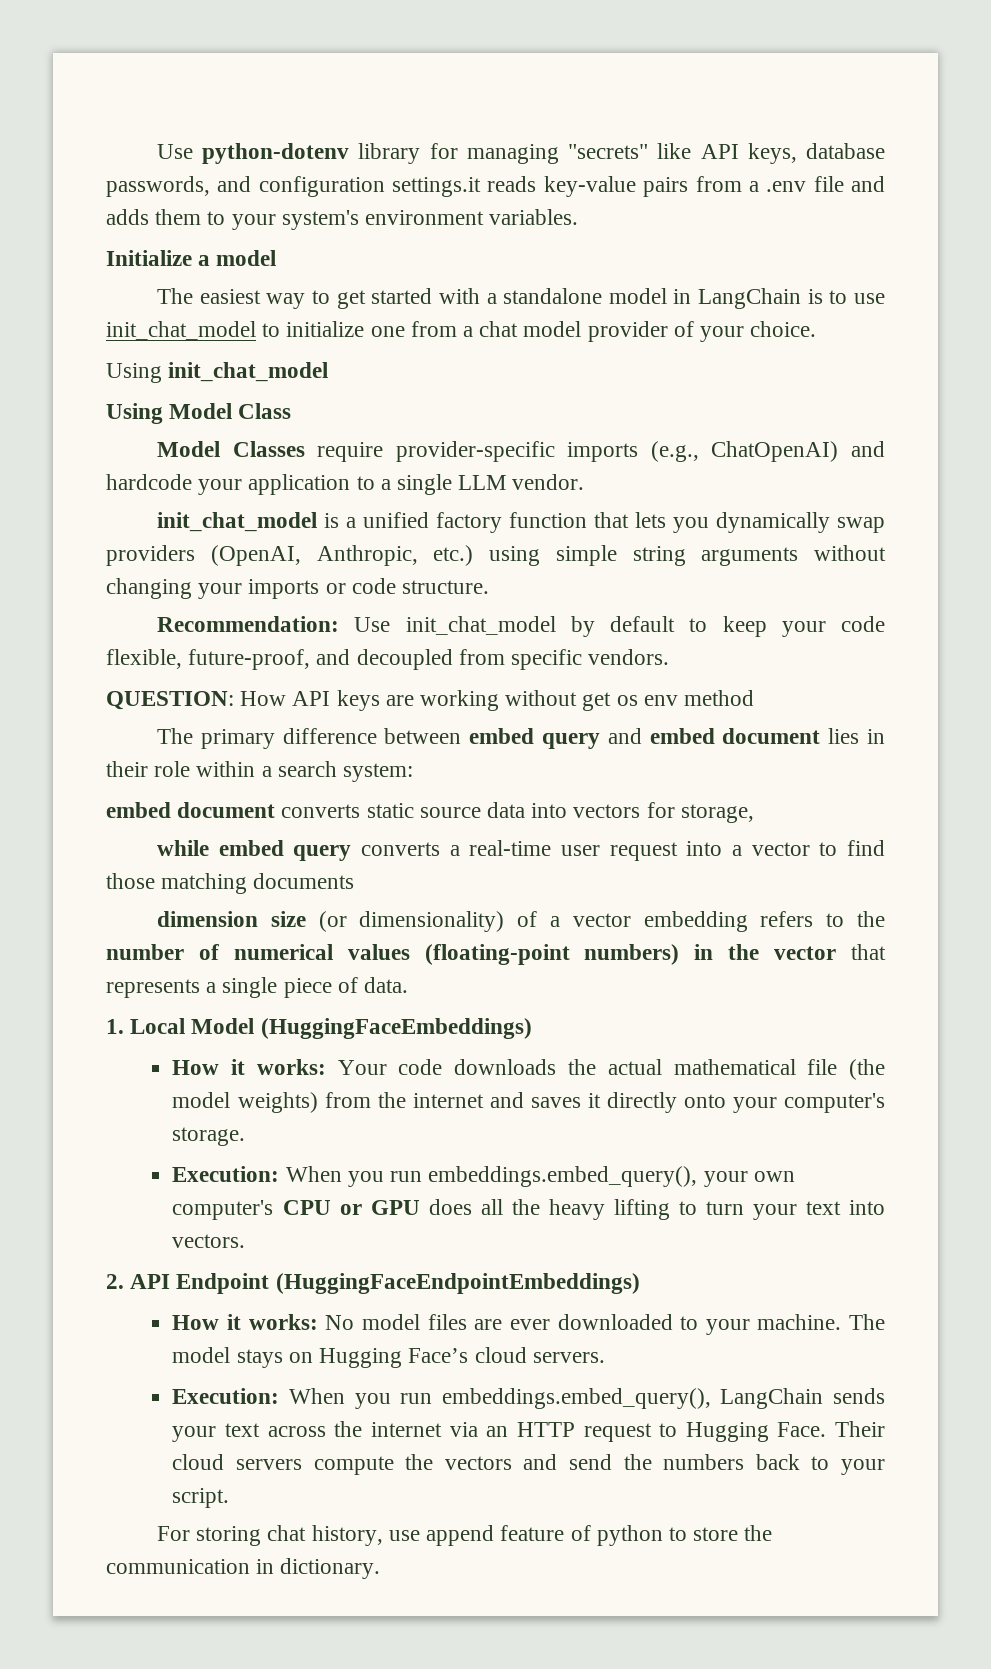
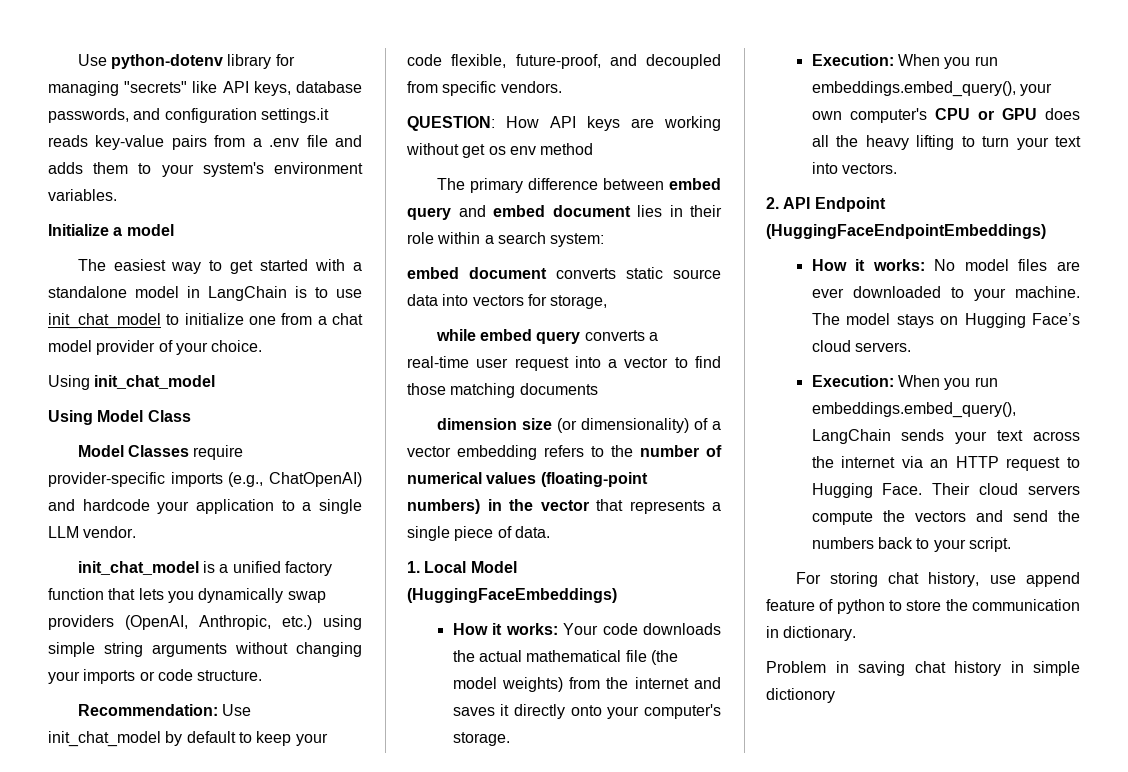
(381, 1568) none -> [766,661,1080,676] [766,688,835,703] // Problem in saving chat history in simple dictionory

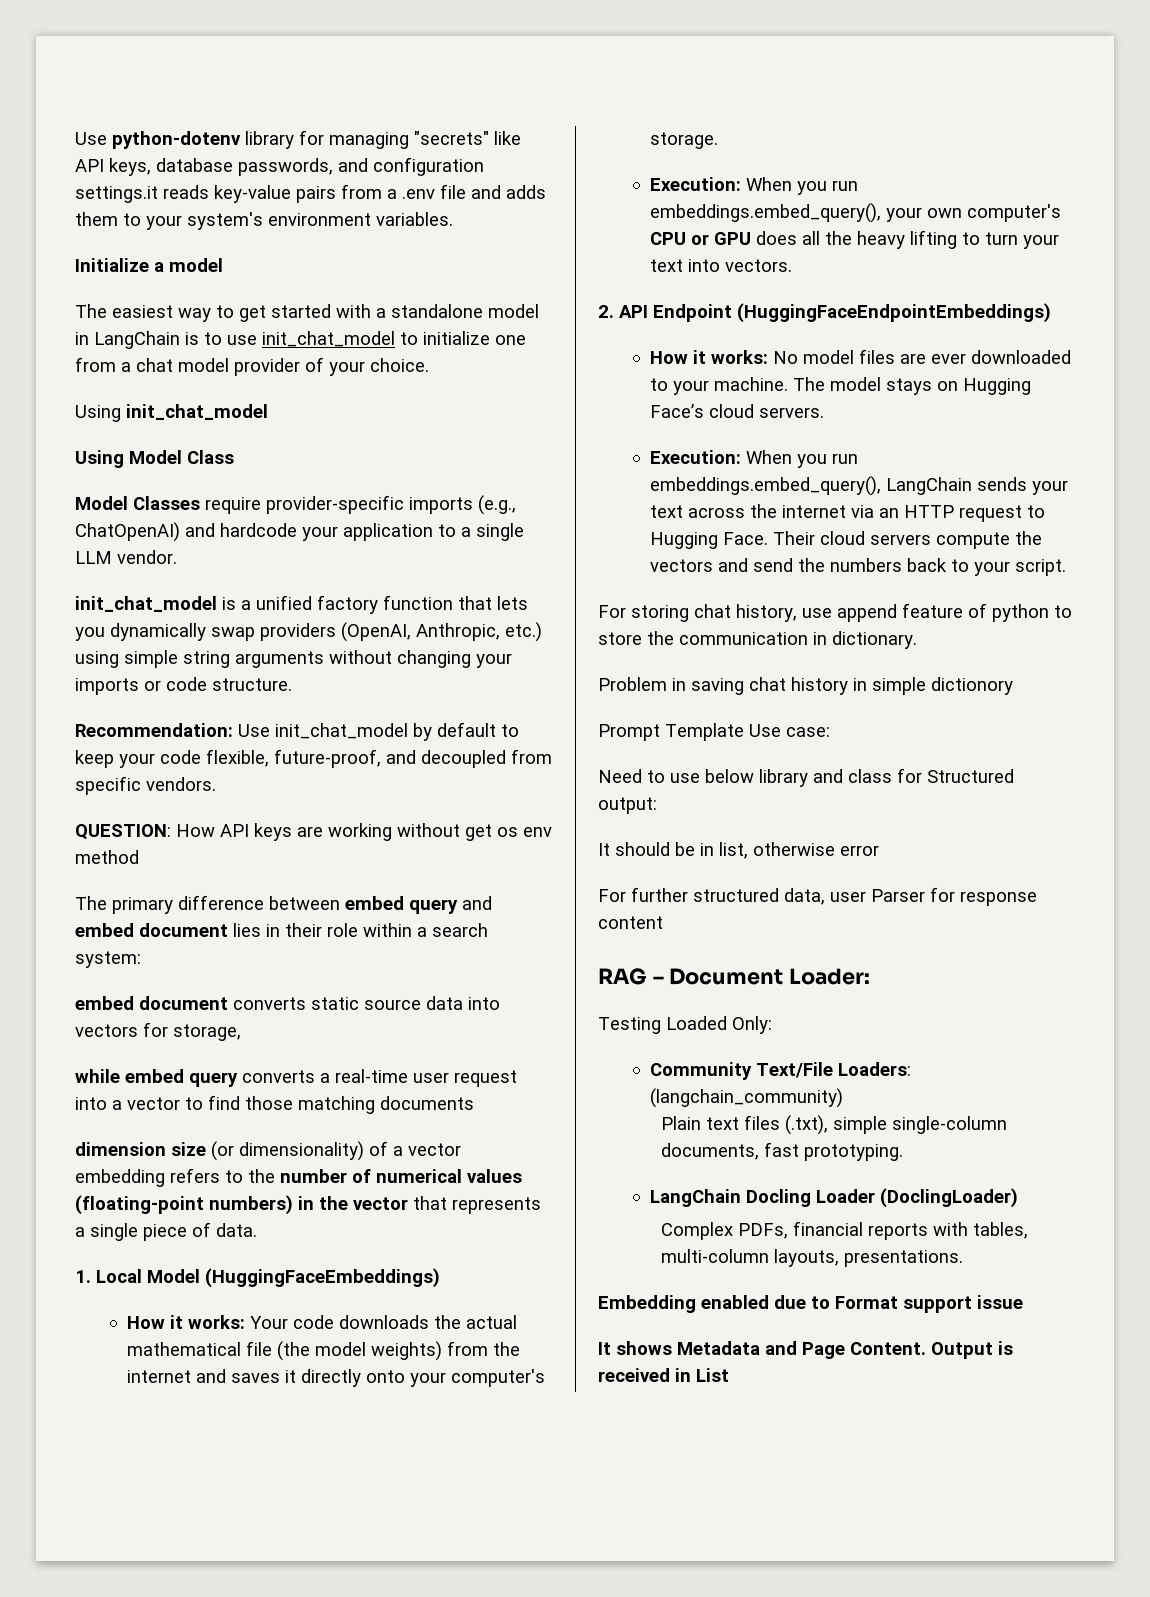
(835, 695) none -> [598,723,830,741] [598,768,1014,787] [598,797,657,814] [598,842,879,859] [598,887,1037,906] [598,916,663,929] [598,968,871,985] [598,1016,772,1034] [649,1062,911,1080] [649,1088,843,1108] [661,1115,1008,1135] [661,1142,904,1161] [649,1188,1018,1208] [661,1221,1029,1240] [661,1249,964,1267] [598,1295,1023,1313] [598,1341,1013,1359] [598,1368,729,1382] // Prompt Template Use case: // Need to use below library and class for Structured output: // It should be in list, otherwise error // For further structured data, user Parser for response content // RAG – Document Loader: // Testing Loaded Only: // Community Text/File Loaders: (langchain_community) // Plain text files (.txt), simple single-column documents, fast prototyping. // LangChain Docling Loader (DoclingLoader) // Complex PDFs, financial reports with tables, multi-column layouts, presentations. // Embedding enabled due to Format support issue // It shows Metadata and Page Content. Output is received in List

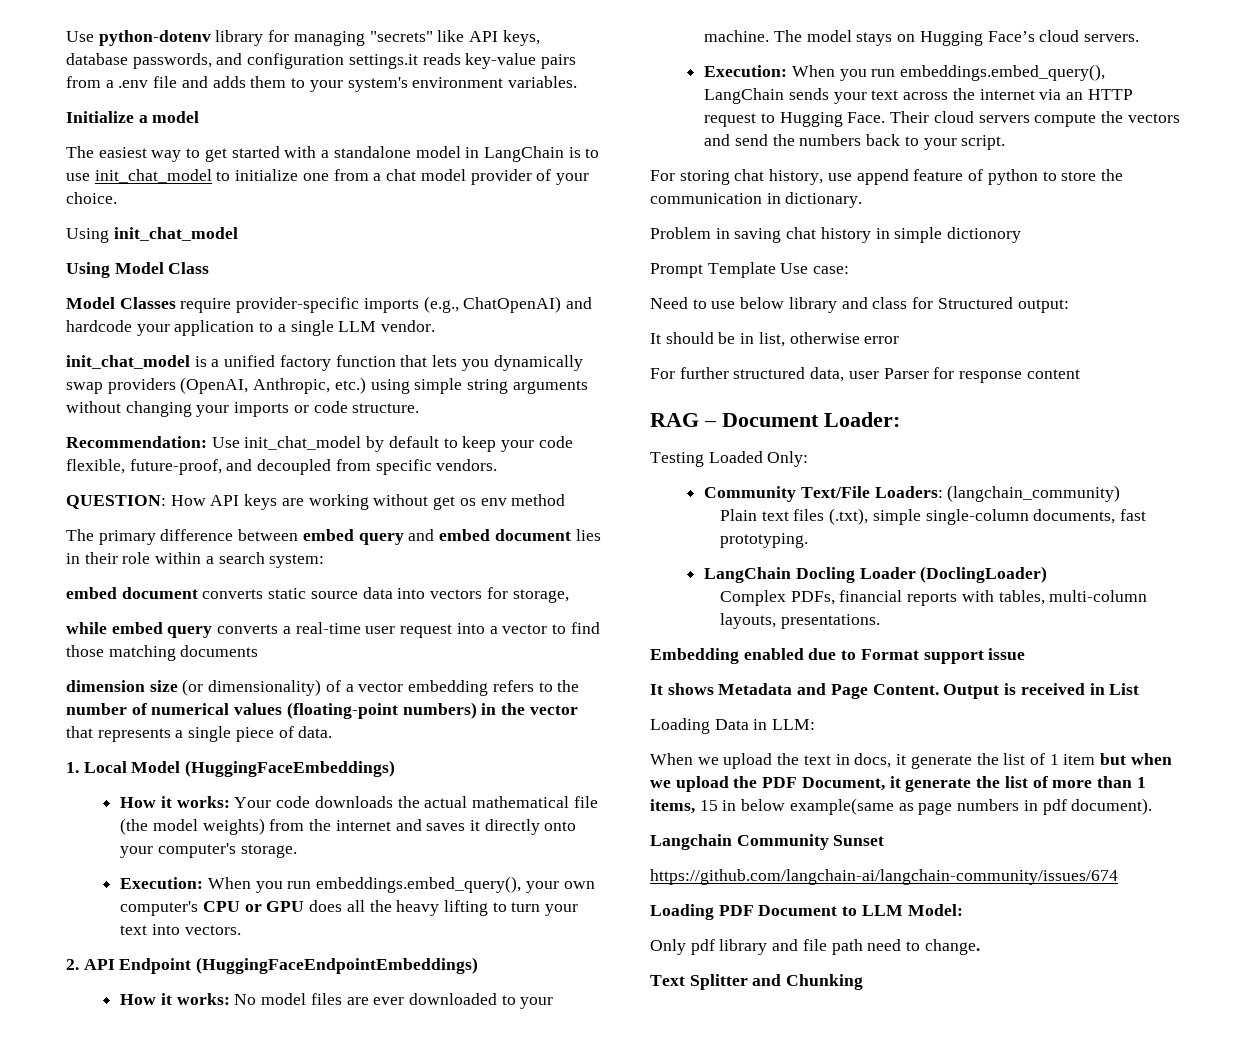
(729, 1375) none -> [650,718,816,734] [650,753,1172,769] [650,776,1146,792] [650,798,1153,815] [650,834,885,850] [650,869,1118,885] [650,904,963,920] [650,939,980,955] [650,974,864,990] // Loading Data in LLM: // When we upload the text in docs, it generate the list of 1 item but when we upload the PDF Document, it generate the list of more than 1 items, 15 in below example(same as page numbers in pdf document). // Langchain Community Sunset // https://github.com/langchain-ai/langchain-community/issues/674 // Loading PDF Document to LLM Model: // Only pdf library and file path need to change. // Text Splitter and Chunking

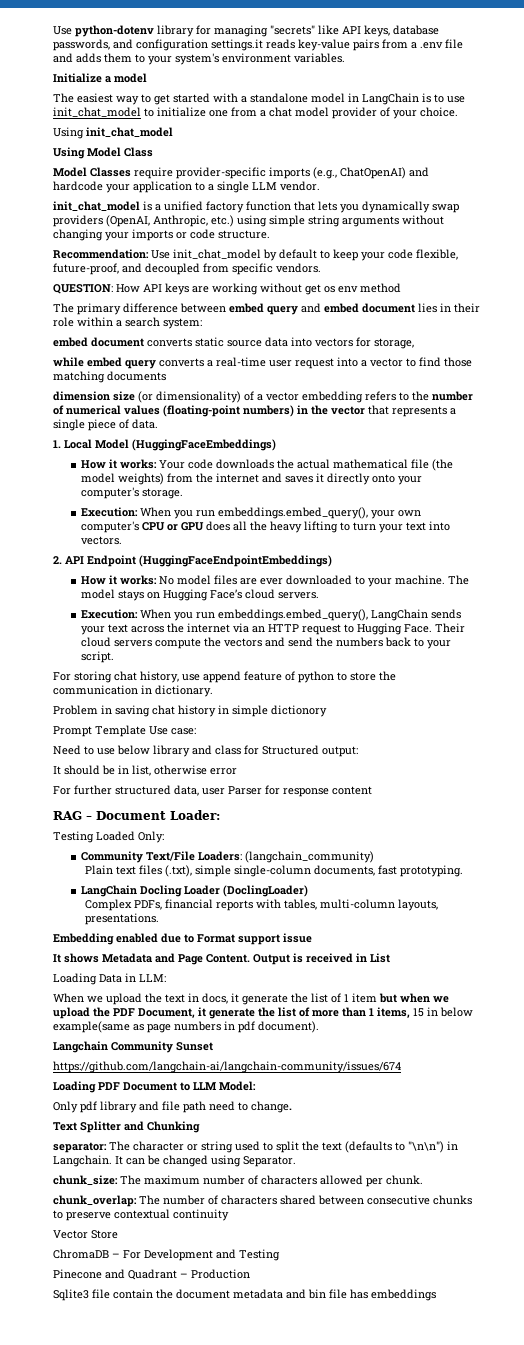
(864, 982) none -> [53,1141,458,1153] [53,1155,296,1167] [53,1175,423,1187] [53,1195,472,1207] [53,1209,229,1221] [53,1230,118,1239] [53,1249,280,1261] [53,1269,250,1280] [53,1289,436,1301] // separator: The character or string used to split the text (defaults to "\n\n") in Langchain. It can be changed using Separator. // chunk_size: The maximum number of characters allowed per chunk. // chunk_overlap: The number of characters shared between consecutive chunks to preserve contextual continuity // Vector Store // ChromaDB – For Development and Testing // Pinecone and Quadrant – Production // Sqlite3 file contain the document metadata and bin file has embeddings

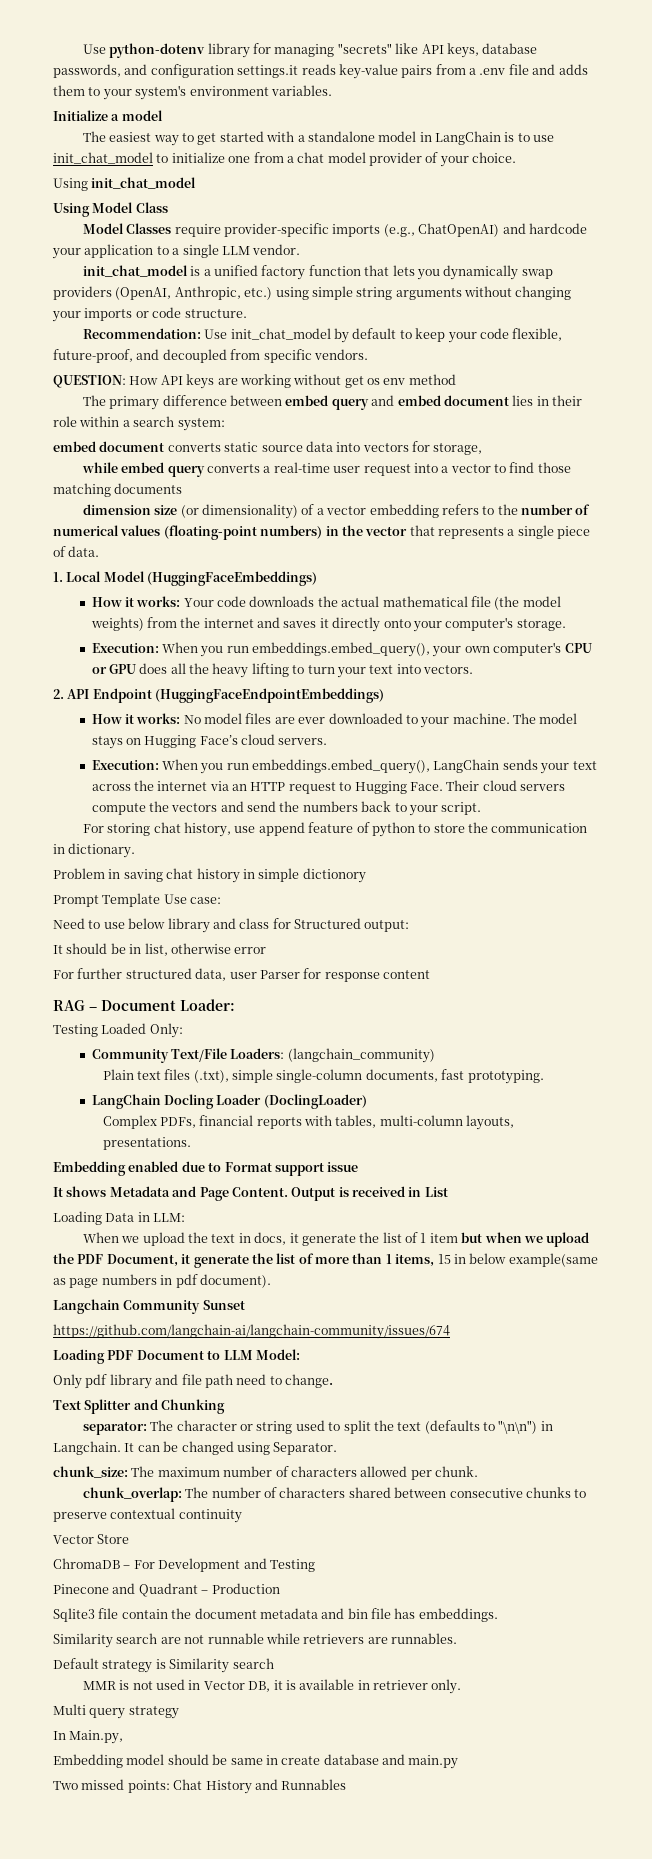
[371,1289,436,1301] embeddings -> [418,1608,498,1622] [53,1633,457,1648] [53,1658,274,1673] [82,1679,462,1694] [53,1704,179,1719] [53,1730,124,1744] [53,1754,459,1769] [53,1779,347,1794] embeddings. // Similarity search are not runnable while retrievers are runnables. // Default strategy is Similarity search // MMR is not used in Vector DB, it is available in retriever only. // Multi query strategy // In Main.py, // Embedding model should be same in create database and main.py // Two missed points: Chat History and Runnables

